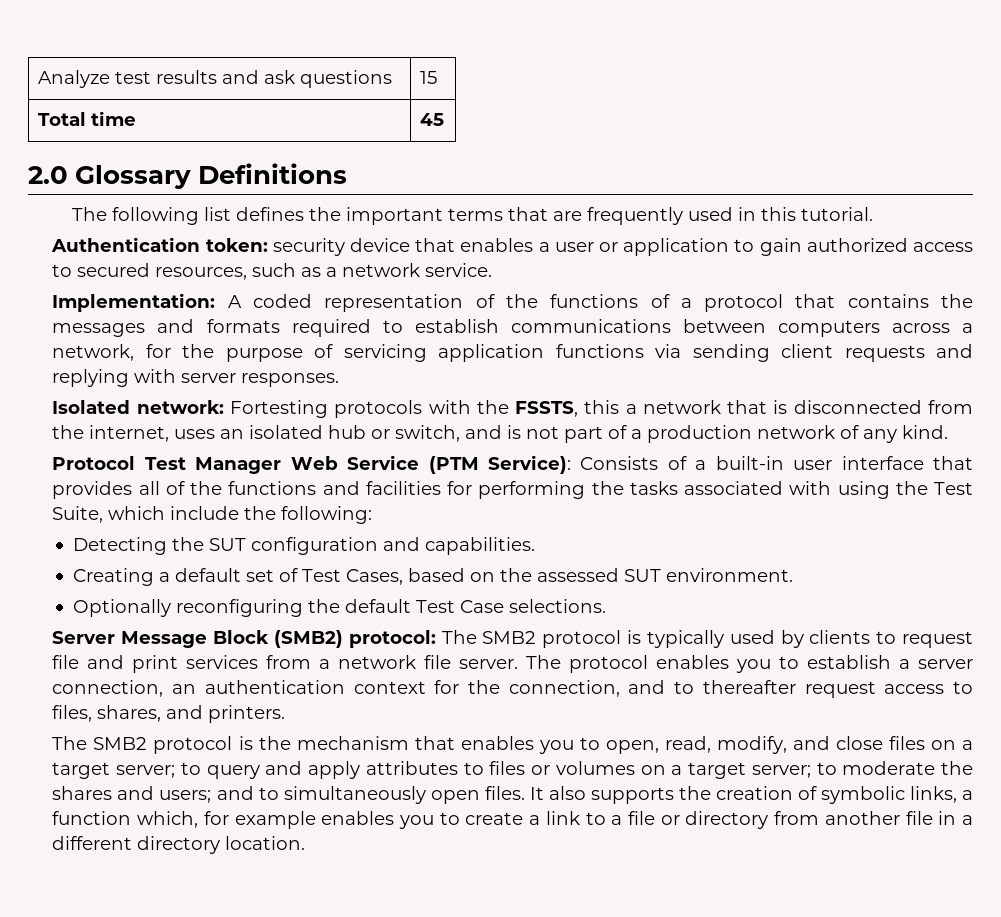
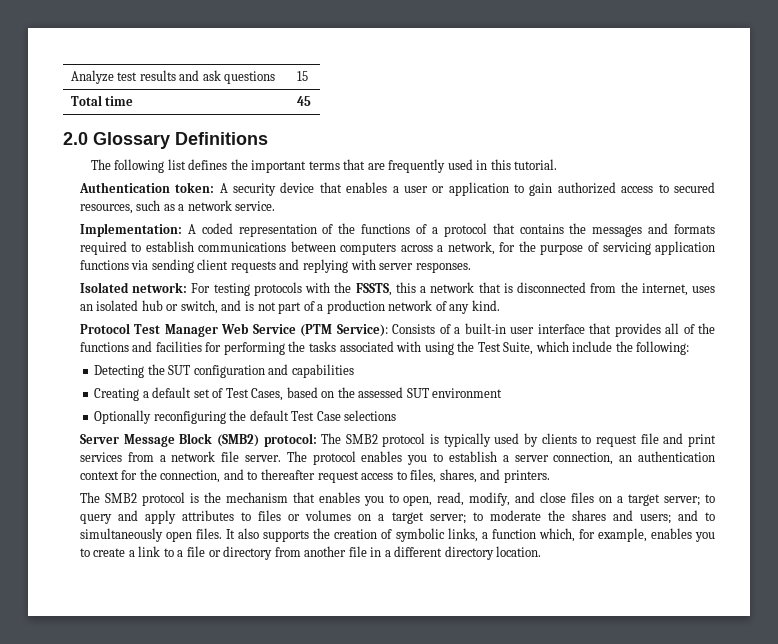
(268, 245) none -> [219,183,228,193] A
[229,400,328,418] Fortesting -> [191,283,250,296] For testing
[424,537,535,555] capabilities. -> [291,364,354,378] capabilities
[665,568,793,582] environment. -> [432,388,503,398] environment
[508,599,606,613] selections. -> [344,410,397,421] selections
[234,811,316,829] example -> [597,528,647,542] example,

